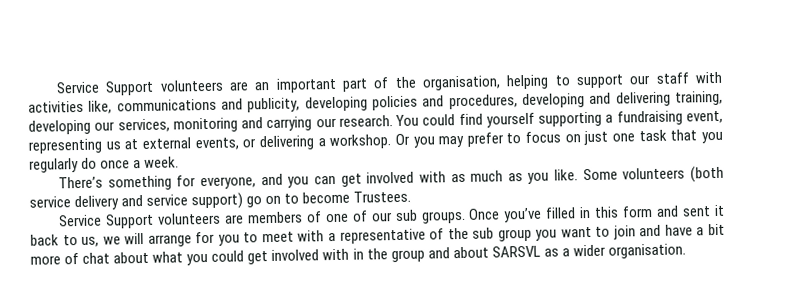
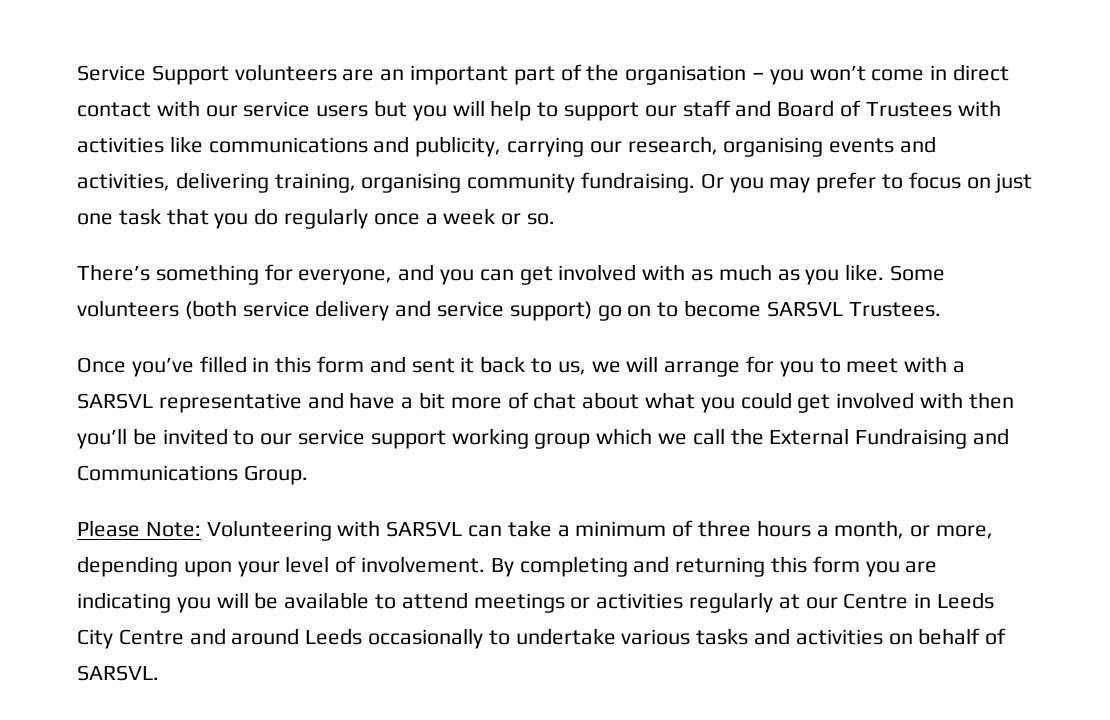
[422,72,689,91] organisation, helping to support our staff -> [625,64,1010,85] [77,100,952,121] organisation – you won’t come in direct contact with our service users but you will help to support our staff and Board of Trustees
[88,100,113,114] like, -> [169,136,203,153] like
[304,90,724,112] [28,110,723,135] [28,134,392,154] developing policies and procedures, developing and delivering training, developing our services, monitoring and carrying our research. You could find yourself supporting a fundraising event, representing us at external events, or delivering a workshop. -> [507,136,937,157] [77,172,696,193] carrying our research, organising events and activities, delivering training, organising community fundraising.
[29,156,180,173] regularly do once a week. -> [254,208,556,229] do regularly once a week or so.
(351, 197) none -> [766,301,843,317] SARSVL
[58,209,466,229] Service Support volunteers are members of one of our sub groups. -> (941, 309) none
[339,225,636,244] representative of the sub group you want to join -> [77,393,302,413] SARSVL representative
[352,243,686,263] in the group and about SARSVL as a wider organisation. -> [968,392,1014,409] [77,428,1010,449] [77,465,308,485] [77,520,994,541] [77,556,938,577] [77,592,995,613] [77,628,1007,649] [77,665,159,681] then you’ll be invited to our service support working group which we call the External Fundraising and Communications Group. // Please Note: Volunteering with SARSVL can take a minimum of three hours a month, or more, depending upon your level of involvement. By completing and returning this form you are indicating you will be available to attend meetings or activities regularly at our Centre in Leeds City Centre and around Leeds occasionally to undertake various tasks and activities on behalf of SARSVL.

